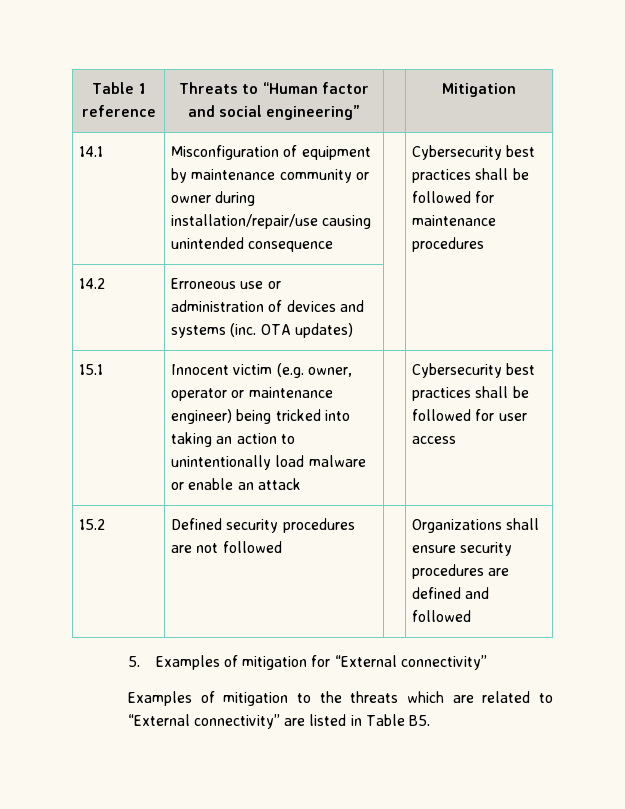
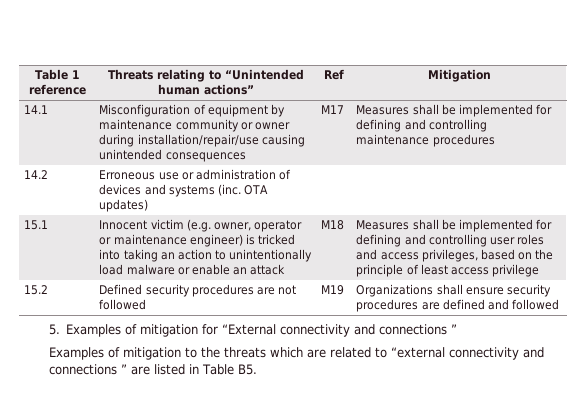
[242,82,369,94] [187,105,361,120] to “Human factor and social engineering” | -> [156,69,304,82] [157,84,254,95] [324,69,344,80] relating to “Unintended human actions” | Ref
[248,241,334,252] [412,145,536,160] [412,168,529,183] [412,191,495,203] consequence | | Cybersecurity best practices shall be followed for -> [165,152,246,162] [321,105,345,114] [356,104,552,117] [356,119,487,132] consequences | M17 | Measures shall be implemented for defining and controlling
[236,409,272,424] being -> [245,234,255,245] is
[412,363,536,378] [412,386,529,401] [412,409,527,421] [412,436,457,444] | Cybersecurity best practices shall be followed for user access -> [321,220,345,230] [356,219,552,232] [356,234,544,247] [356,249,553,262] [356,264,539,277] M18 | Measures shall be implemented for defining and controlling user roles and access privileges, based on the principle of least access privilege
(282, 547) none -> [321,285,345,295] M19
[400,655,487,670] connectivity” -> [280,324,458,337] connectivity and connections ”
[127,714,281,729] “External connectivity” -> [390,347,544,360] [48,364,127,375] “external connectivity and connections ”

